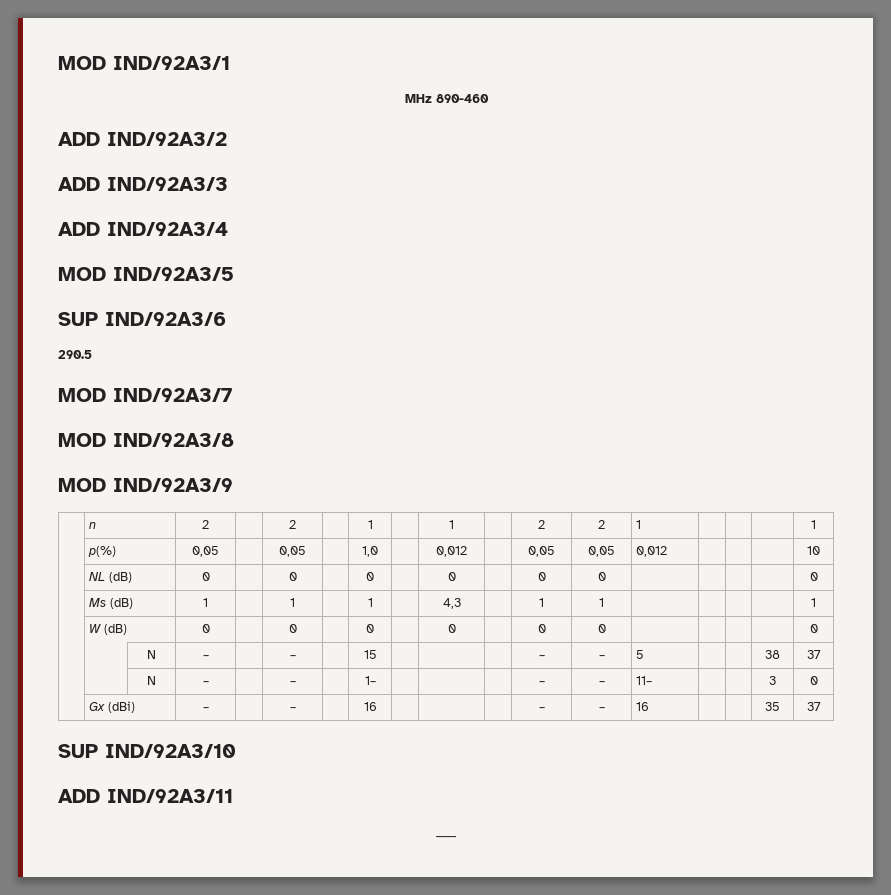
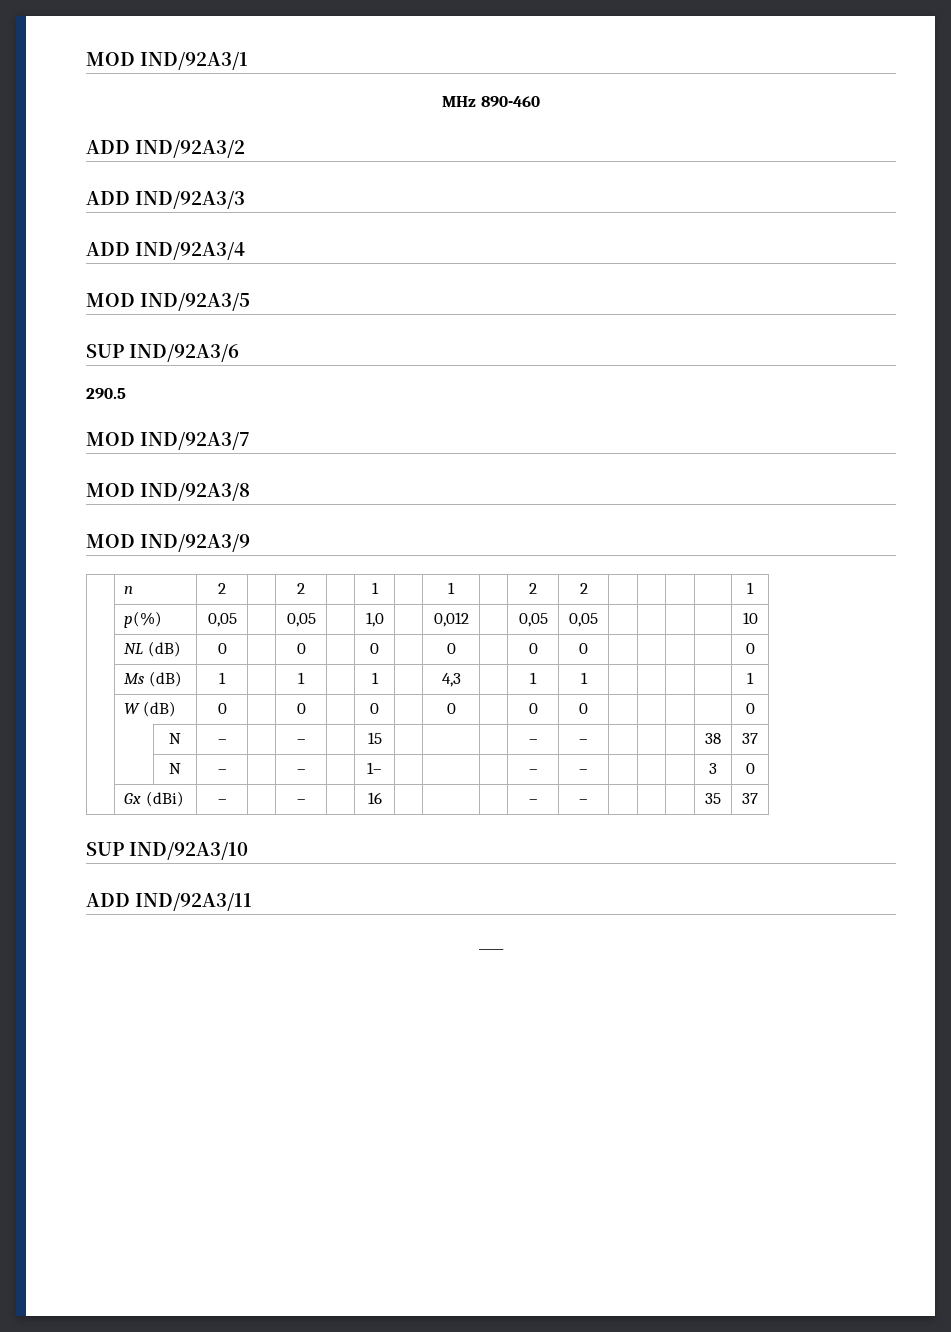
[636,520,642,529] 1 -> (588, 588) none
[636,546,668,557] 0,012 -> (598, 620) none
[636,650,645,659] 5 -> (588, 741) none
[636,676,653,685] 11– -> (588, 771) none
[636,702,650,711] 16 -> (588, 801) none

